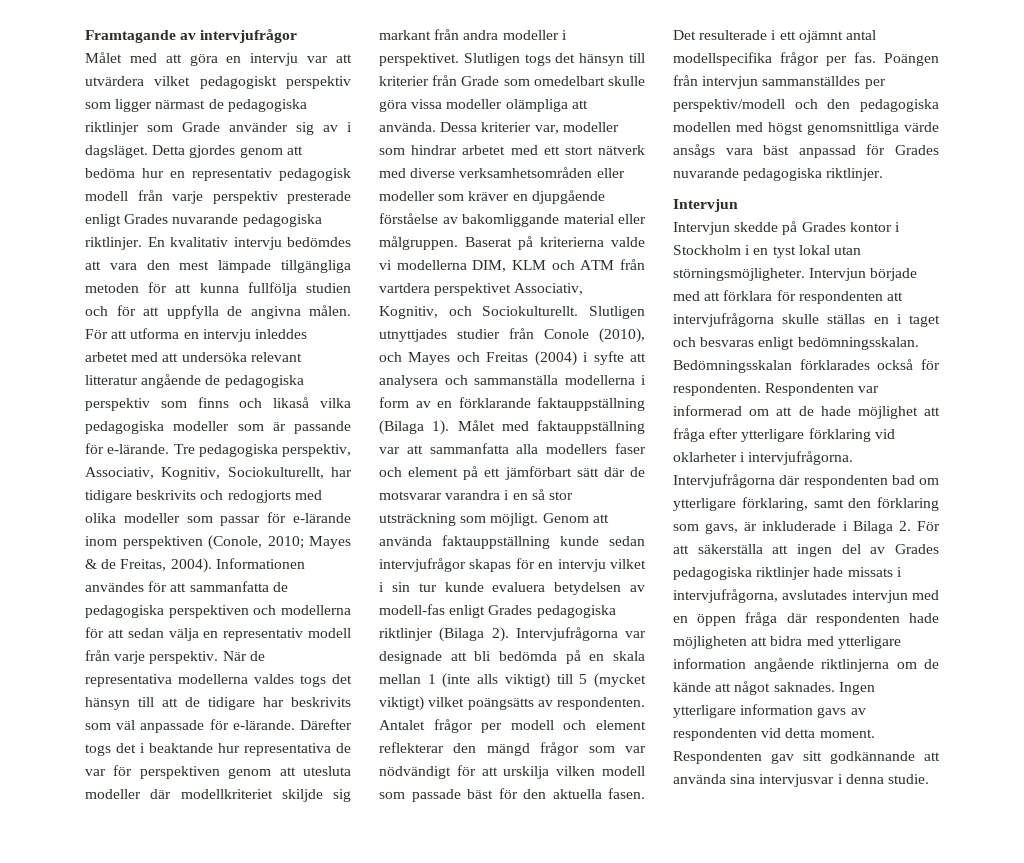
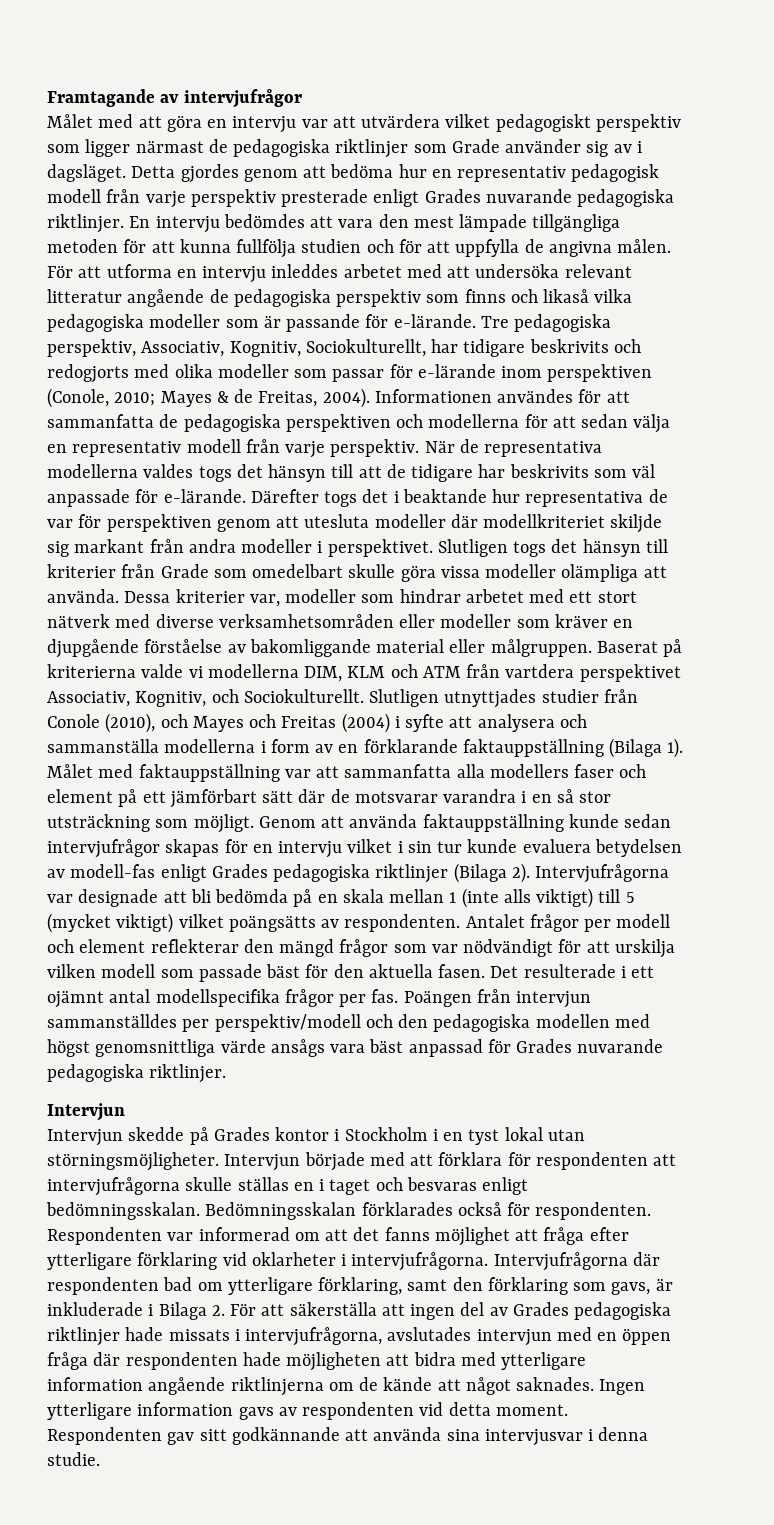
[170,237,228,247] kvalitativ -> (151, 222) none
[798,406,851,416] de hade -> [353,1227,430,1241] det fanns

